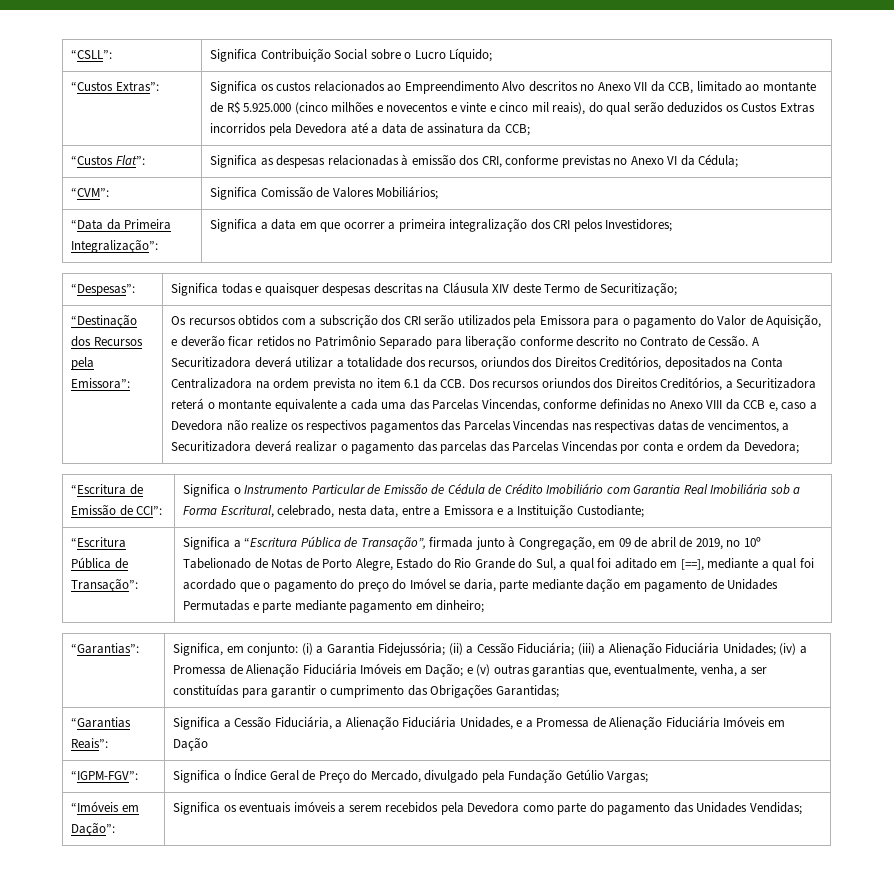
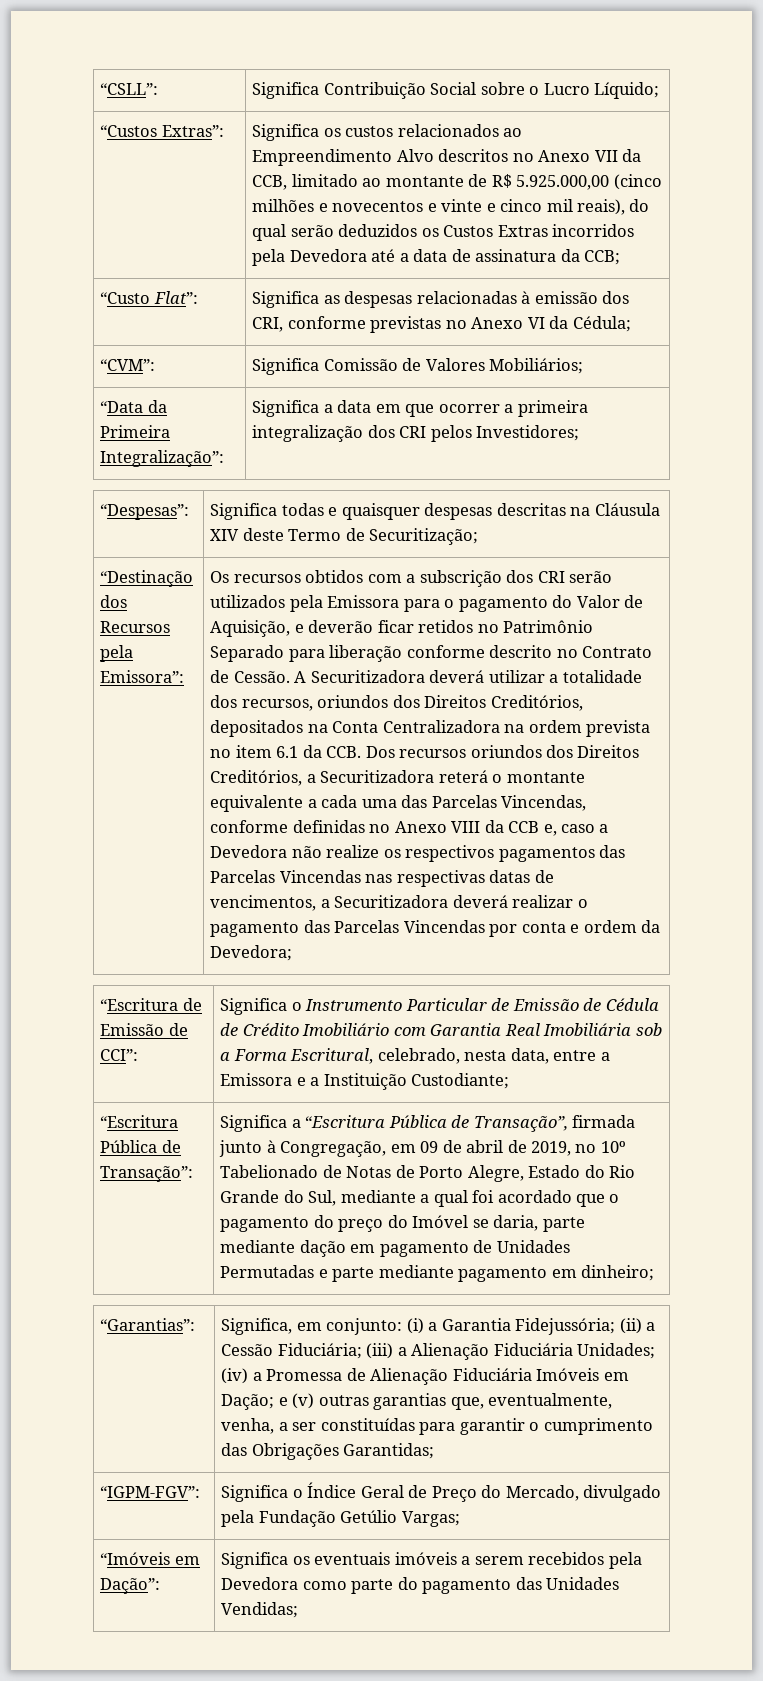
[243,103,292,112] 5.925.000 -> [516,175,610,190] 5.925.000,00
[71,155,114,165] “Custos -> [100,292,151,304] “Custo
[440,441,510,454] parcelas das -> (330, 926) none
[559,558,704,571] a qual foi aditado em [==], -> (337, 1198) none
[71,717,132,728] [71,738,109,749] [173,716,785,730] [173,737,209,751] // “Garantias Reais”: | Significa a Cessão Fiduciária, a Alienação Fiduciária Unidades, e a Promessa de Alienação Fiduciária Imóveis em Dação -> (435, 1451) none

